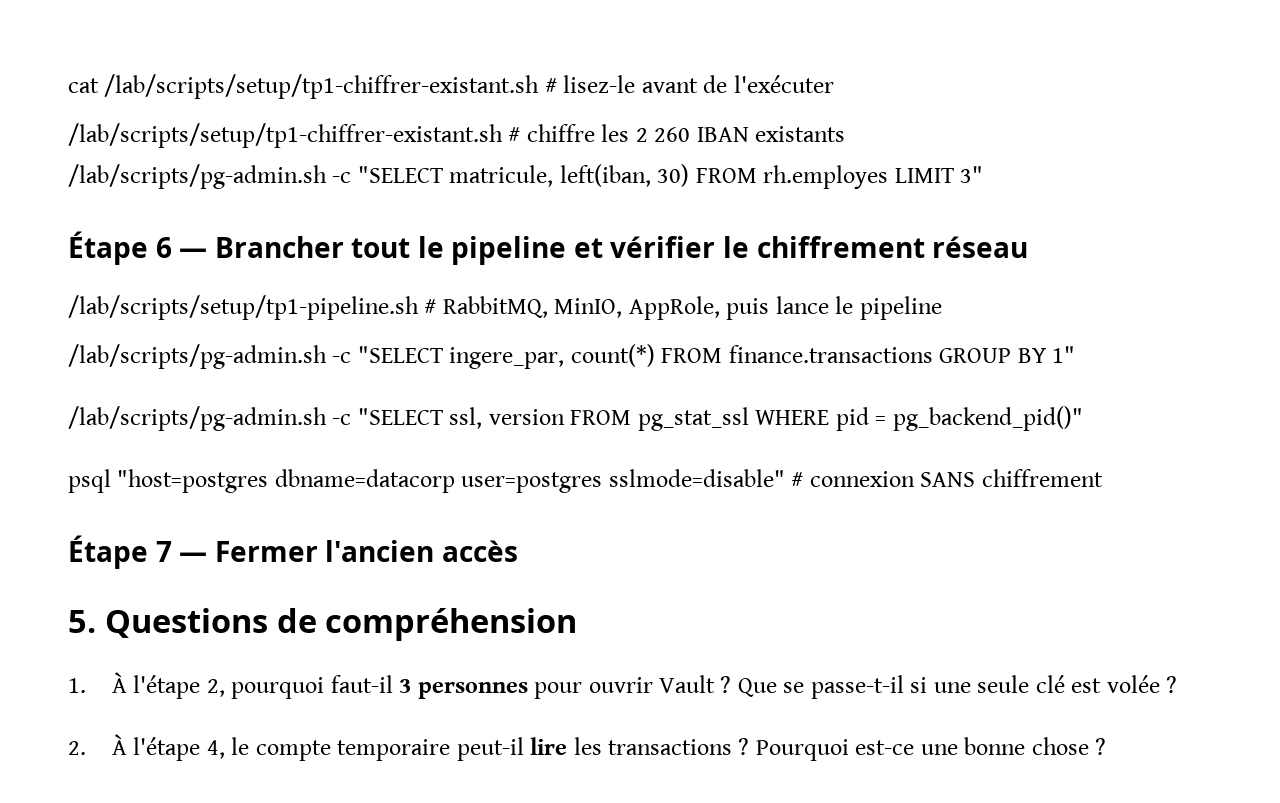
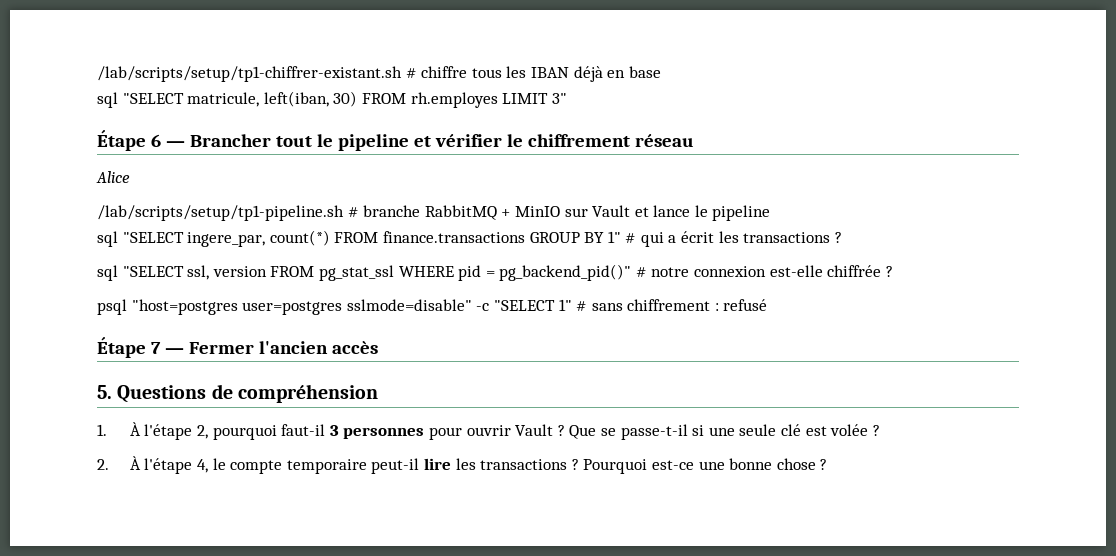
[68,74,834,99] [68,123,846,148] [68,164,352,189] cat /lab/scripts/setup/tp1-chiffrer-existant.sh # lisez-le avant de l'exécuter // /lab/scripts/setup/tp1-chiffrer-existant.sh # chiffre les 2 260 IBAN existants // /lab/scripts/pg-admin.sh -c -> [97,66,661,82] [97,92,118,108] /lab/scripts/setup/tp1-chiffrer-existant.sh # chiffre tous les IBAN déjà en base // sql
(1029, 247) none -> [96,171,130,183] // Alice
[442,296,770,320] RabbitMQ, MinIO, AppRole, puis -> [363,205,649,220] branche RabbitMQ + MinIO sur Vault et
[68,344,352,369] /lab/scripts/pg-admin.sh -c -> [97,231,118,247] sql
[68,406,352,431] // /lab/scripts/pg-admin.sh -c -> [625,231,842,247] [97,265,118,281] # qui a écrit les transactions ? // sql
(1083, 418) none -> [635,265,893,277] # notre connexion est-elle chiffrée ?
[274,469,455,493] dbname=datacorp -> (238, 307) none
[791,469,1103,487] # connexion SANS chiffrement -> [476,299,768,311] -c "SELECT 1" # sans chiffrement : refusé

